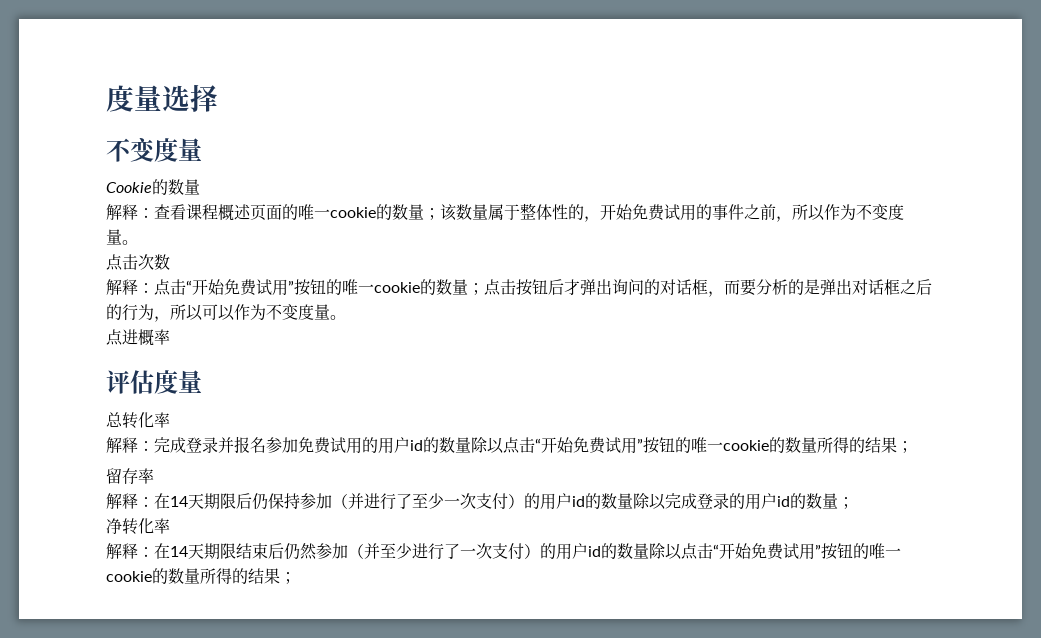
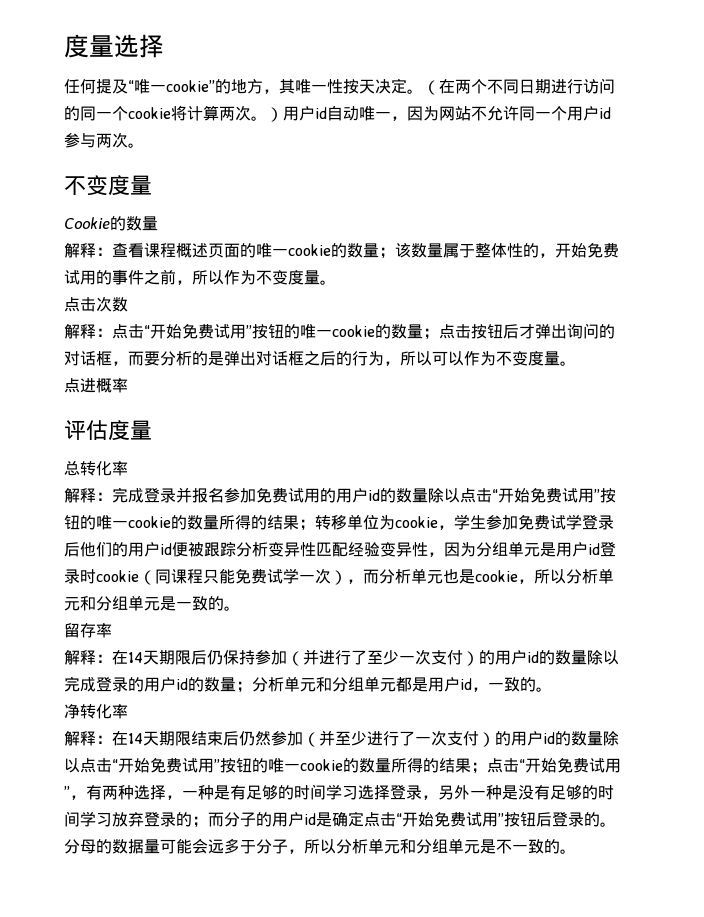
(218, 98) none -> [64,78,615,95] [64,105,611,122] [64,132,144,148] // 任何提及“唯一cookie”的地方，其唯一性按天决定。（在两个不同日期进行访问的同一个cookie将计算两次。）用户id自动唯一，因为网站不允许同一个用户id参与两次。
(913, 447) none -> [315,514,614,530] [64,541,616,557] [64,568,614,585] [64,595,240,611] 转移单位为cookie，学生参加免费试学登录后他们的用户id便被跟踪分析变异性匹配经验变异性，因为分组单元是用户id登录时cookie（同课程只能免费试学一次），而分析单元也是cookie，所以分析单元和分组单元是一致的。
(854, 503) none -> [252,676,552,692] 分析单元和分组单元都是用户id，一致的。
(296, 578) none -> [487,758,621,773] [64,784,614,800] [64,811,616,828] [64,838,576,854] 点击“开始免费试用”，有两种选择，一种是有足够的时间学习选择登录，另外一种是没有足够的时间学习放弃登录的；而分子的用户id是确定点击“开始免费试用”按钮后登录的。分母的数据量可能会远多于分子，所以分析单元和分组单元是不一致的。

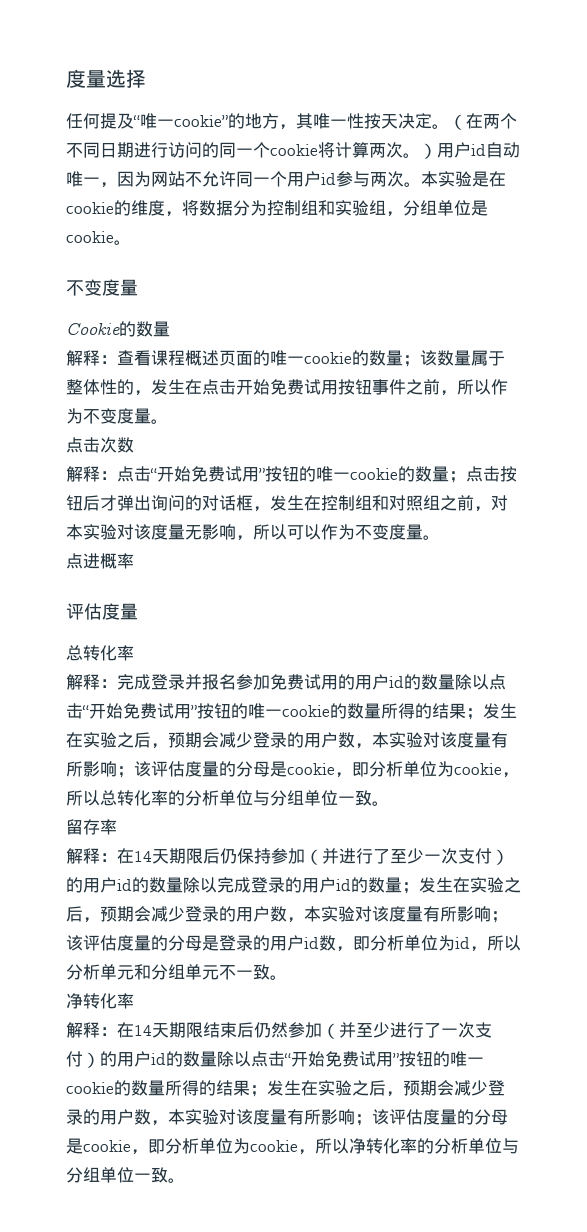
(144, 145) none -> [421,171,506,187] [66,200,488,217] [66,231,131,245] 本实验是在cookie的维度，将数据分为控制组和实验组，分组单位是cookie。
[555,243,619,258] [64,270,112,285] 开始免费试用的 -> [151,379,372,395] 发生在点击开始免费试用按钮
[128,351,384,366] 而要分析的是弹出对话框之后的行为 -> [270,495,508,512] [66,524,236,540] 发生在控制组和对照组之前，对本实验对该度量无影响
[315,514,614,530] [64,541,616,557] [64,568,614,585] [64,595,224,611] 转移单位为cookie，学生参加免费试学登录后他们的用户id便被跟踪分析变异性匹配经验变异性，因为分组单元是用户id登录时cookie（同课程只能免费试学一次），而分析单元也是cookie，所以分析单元和分组单元是一致的 -> [483,703,517,719] [66,732,508,749] [66,761,519,778] [66,790,372,806] 发生在实验之后，预期会减少登录的用户数，本实验对该度量有所影响；该评估度量的分母是cookie，即分析单位为cookie，所以总转化率的分析单位与分组单位一致
[252,676,536,692] 分析单元和分组单元都是用户id，一致的 -> [419,877,521,893] [66,906,508,923] [66,935,521,952] [66,964,270,980] 发生在实验之后，预期会减少登录的用户数，本实验对该度量有所影响；该评估度量的分母是登录的用户id数，即分析单位为id，所以分析单元和分组单元不一致
[487,758,621,773] [64,784,614,800] [64,811,616,828] [64,838,560,854] 点击“开始免费试用”，有两种选择，一种是有足够的时间学习选择登录，另外一种是没有足够的时间学习放弃登录的；而分子的用户id是确定点击“开始免费试用”按钮后登录的。分母的数据量可能会远多于分子，所以分析单元和分组单元是不一致的 -> [267,1080,505,1097] [66,1109,508,1126] [66,1138,519,1155] [66,1167,168,1183] 发生在实验之后，预期会减少登录的用户数，本实验对该度量有所影响；该评估度量的分母是cookie，即分析单位为cookie，所以净转化率的分析单位与分组单位一致

